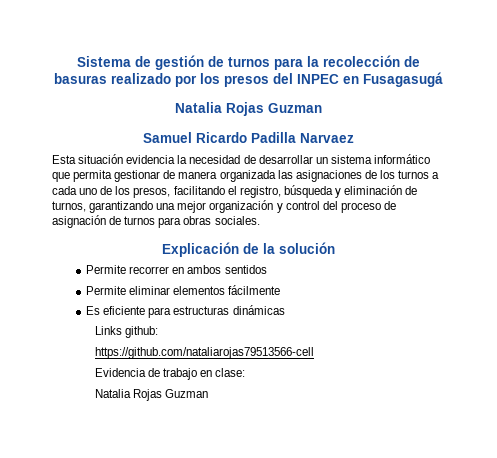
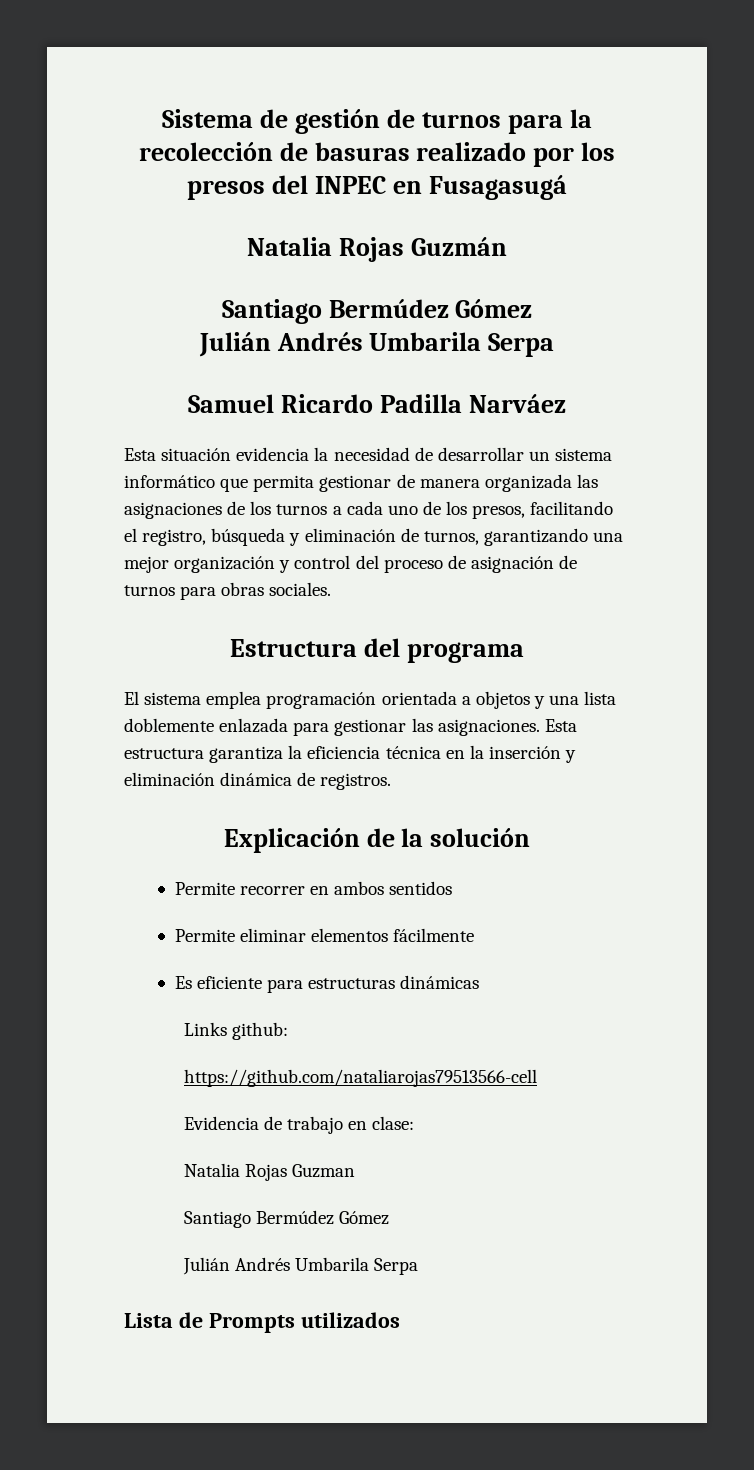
[268,103,322,113] Guzman -> [410,237,507,256] [221,299,533,324] [198,332,555,357] Guzmán // Santiago Bermúdez Gómez // Julián Andrés Umbarila Serpa
[300,133,354,143] Narvaez -> [468,394,566,413] Narváez
(260, 220) none -> [230,638,524,663] [124,691,617,709] [124,718,577,736] [124,745,577,763] [124,772,392,790] // Estructura del programa // El sistema emplea programación orientada a objetos y una lista doblemente enlazada para gestionar las asignaciones. Esta estructura garantiza la eficiencia técnica en la inserción y eliminación dinámica de registros.
(209, 393) none -> [183,1210,390,1228] [182,1257,419,1275] [124,1312,400,1333] // Santiago Bermúdez Gómez // Julián Andrés Umbarila Serpa // Lista de Prompts utilizados

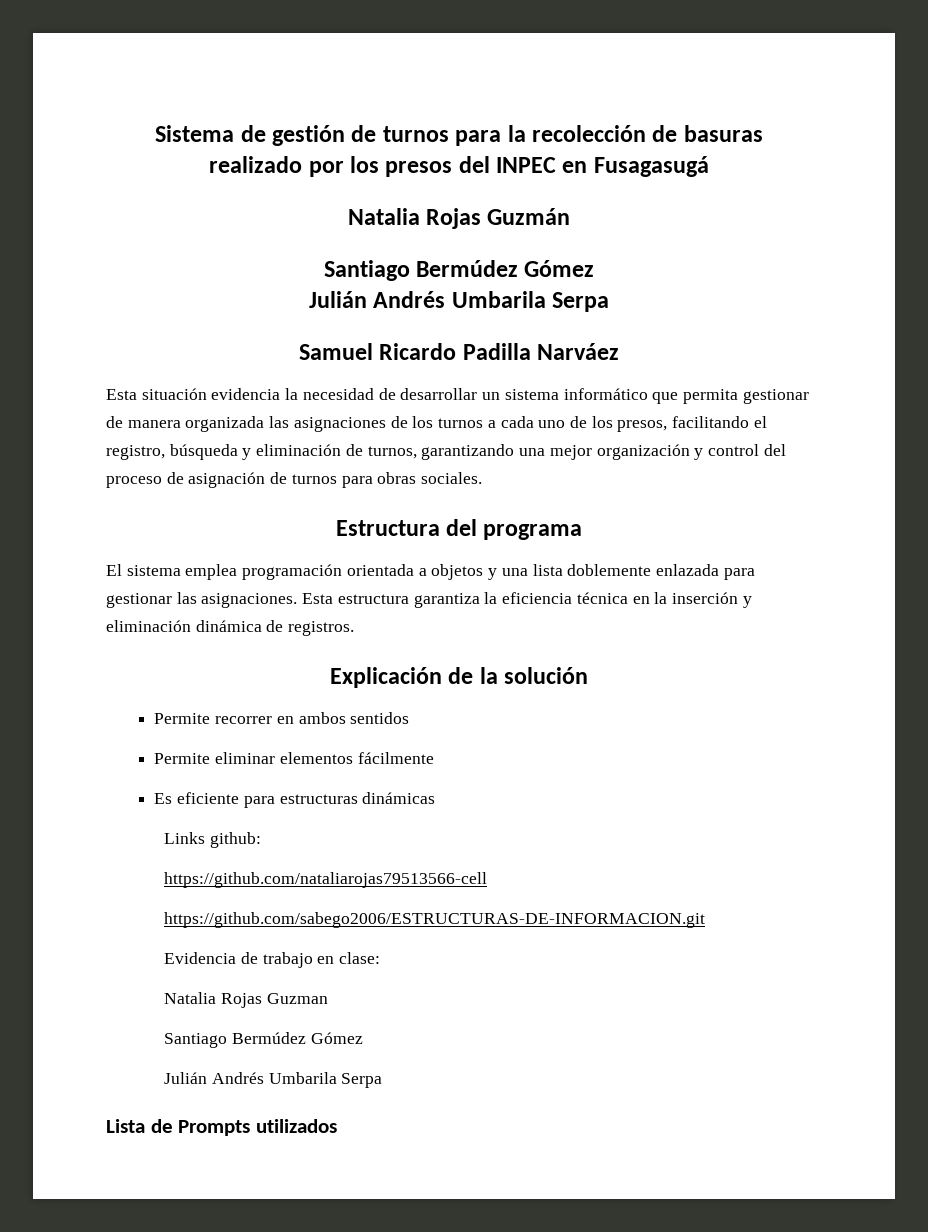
(537, 1078) none -> [164,912,706,928] // https://github.com/sabego2006/ESTRUCTURAS-DE-INFORMACION.git

